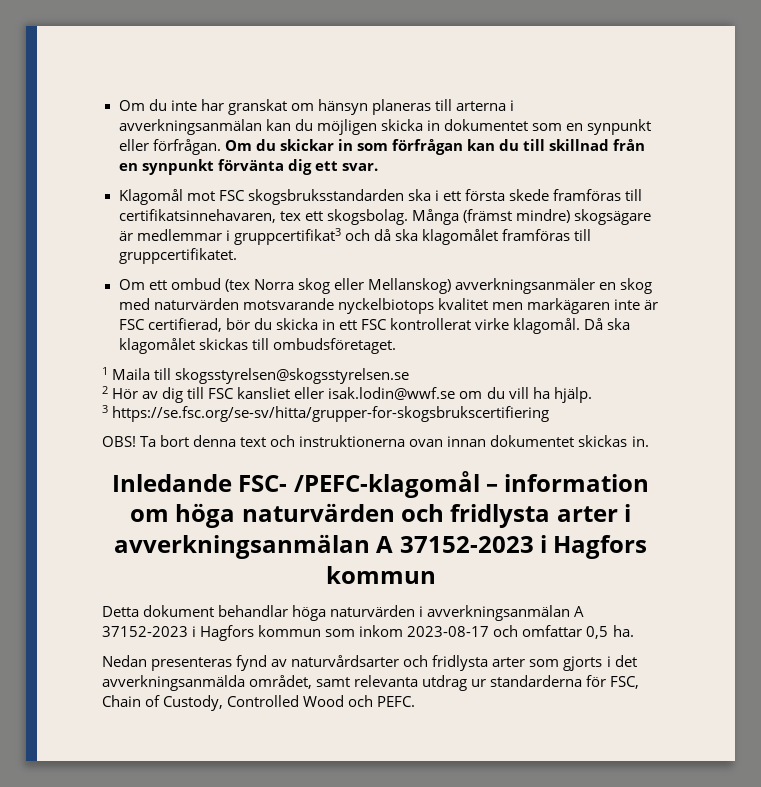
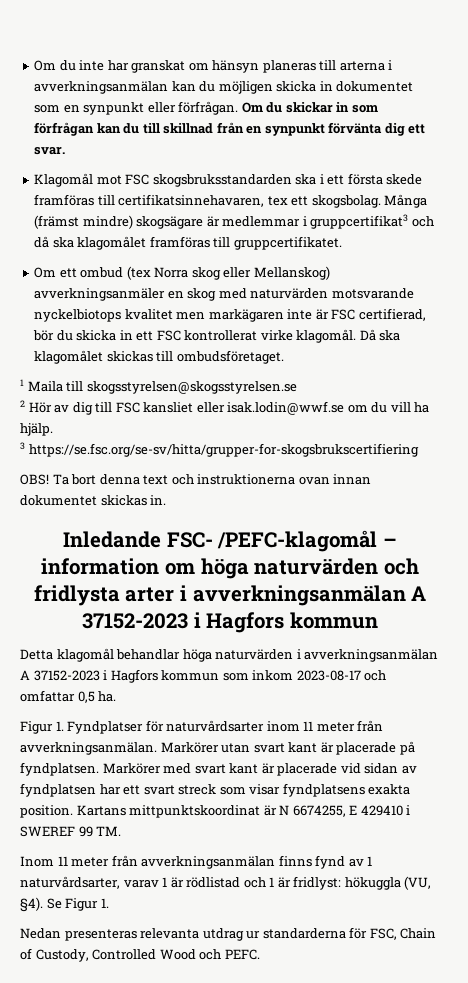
[143,605,215,617] dokument -> [56,648,114,662] klagomål
[102,655,637,671] [102,675,351,691] Nedan presenteras fynd av naturvårdsarter och fridlysta arter som gjorts i det avverkningsanmälda området, samt -> [20,720,384,734] [20,741,415,755] [20,762,417,776] [20,783,411,797] [20,805,411,818] [20,826,122,837] [20,855,373,869] [20,876,432,890] [20,897,109,912] [20,928,137,941] Figur 1. Fyndplatser för naturvårdsarter inom 11 meter från avverkningsanmälan. Markörer utan svart kant är placerade på fyndplatsen. Markörer med svart kant är placerade vid sidan av fyndplatsen har ett svart streck som visar fyndplatsens exakta position. Kartans mittpunktskoordinat är N 6674255, E 429410 i SWEREF 99 TM. // Inom 11 meter från avverkningsanmälan finns fynd av 1 naturvårdsarter, varav 1 är rödlistad och 1 är fridlyst: hökuggla (VU, §4). Se Figur 1. // Nedan presenteras

